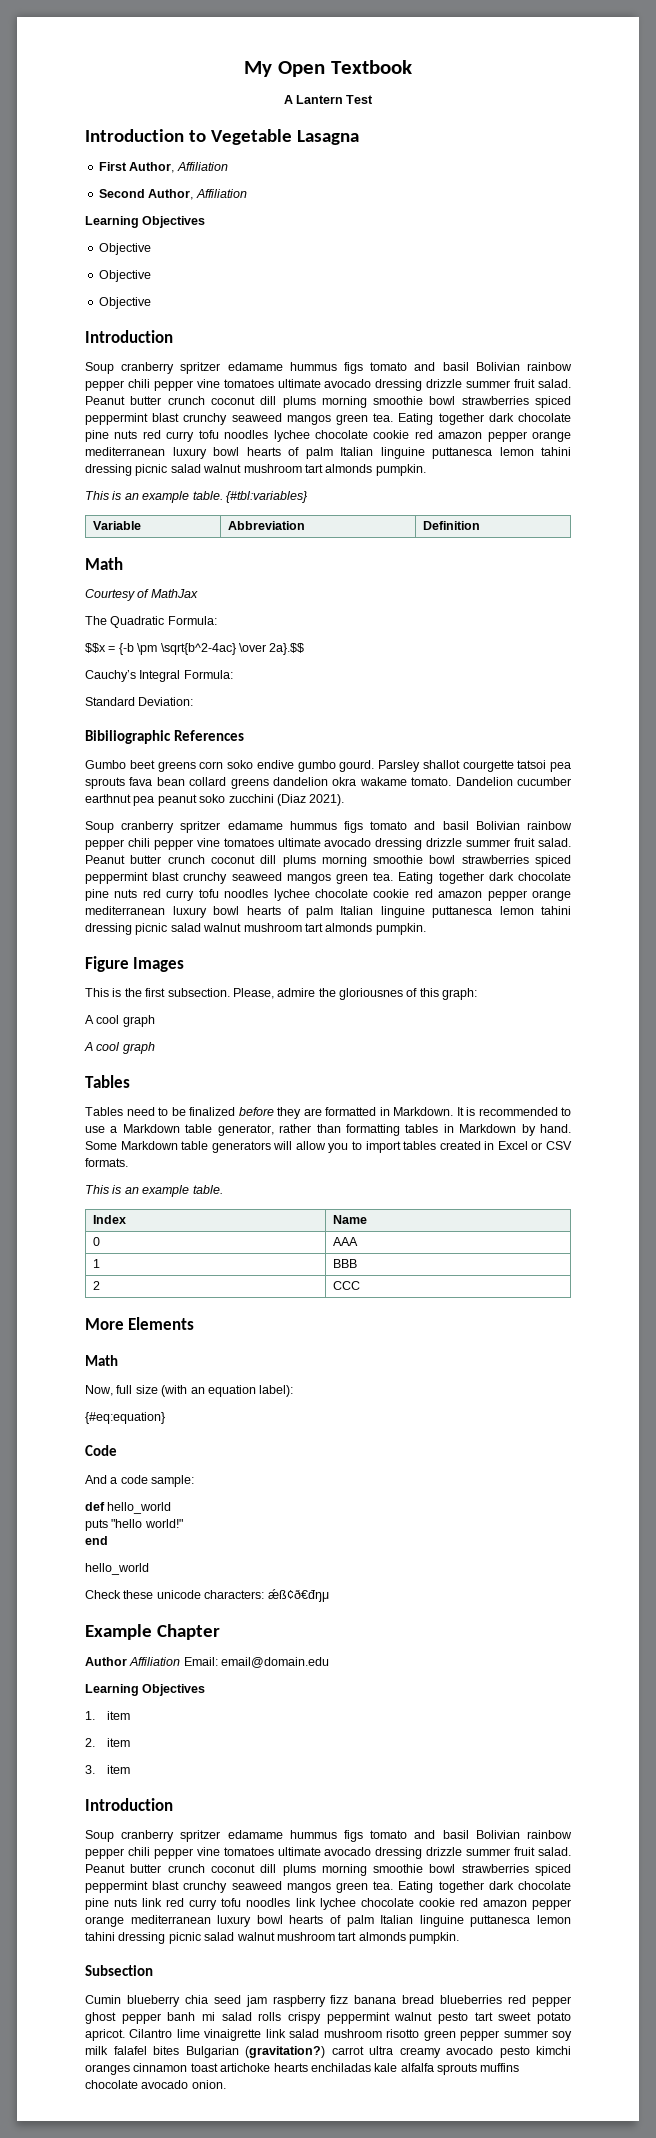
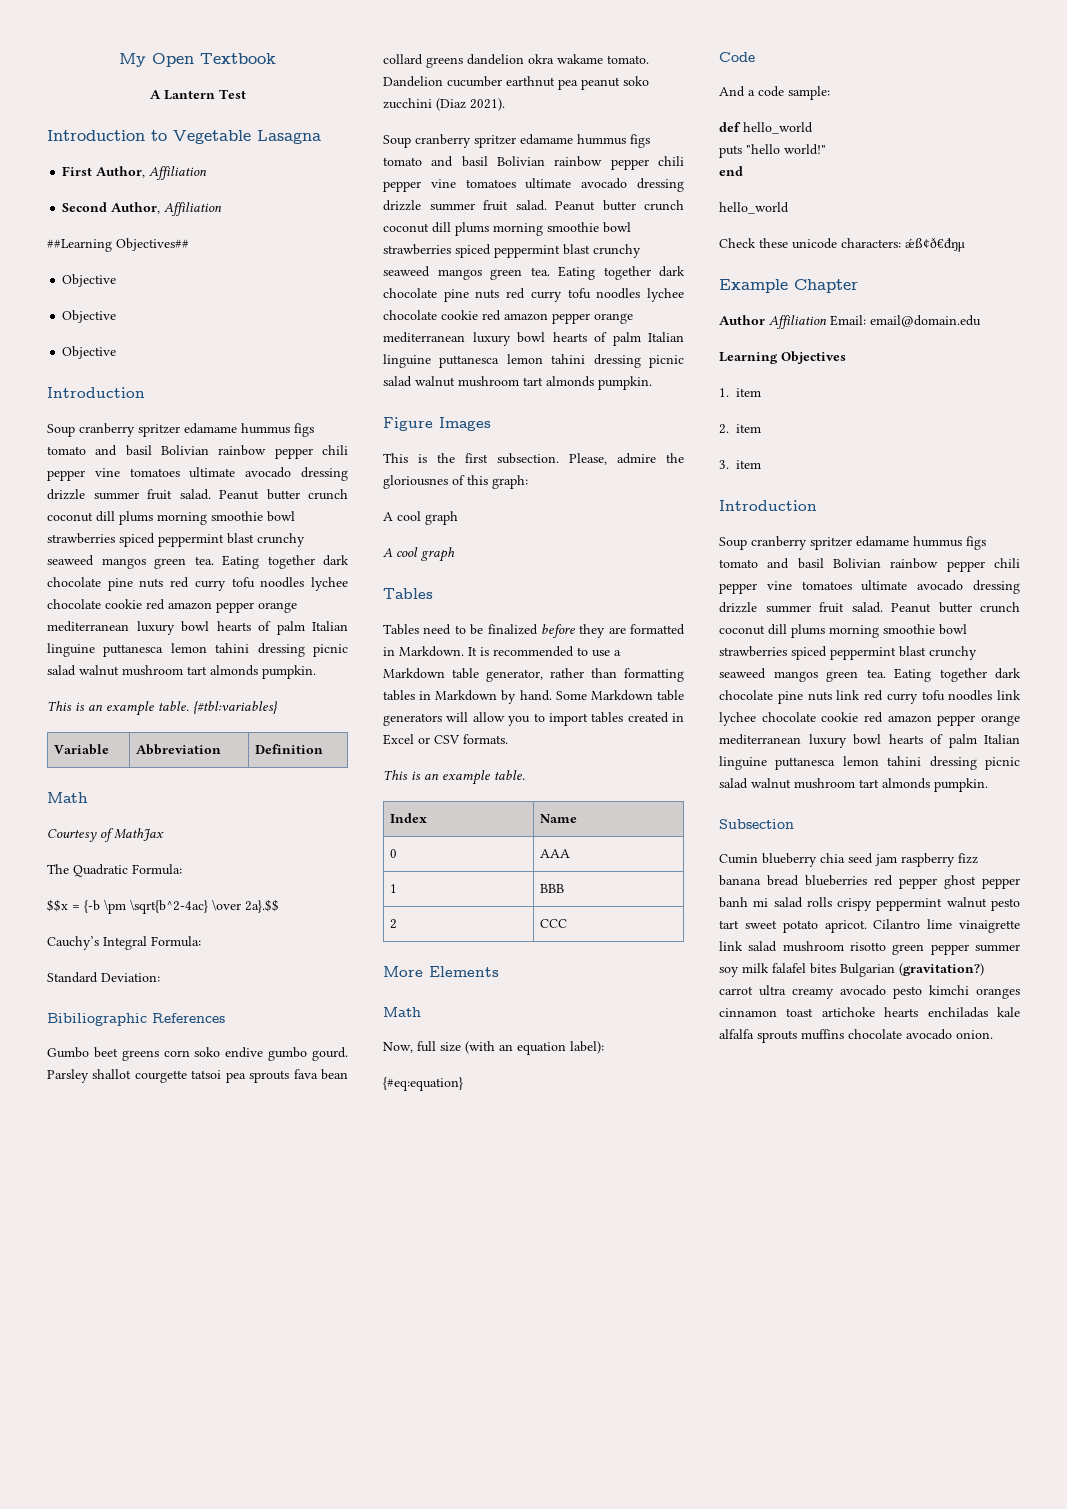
[85,216,206,228] Learning Objectives -> [47,238,189,252] ##Learning Objectives##

